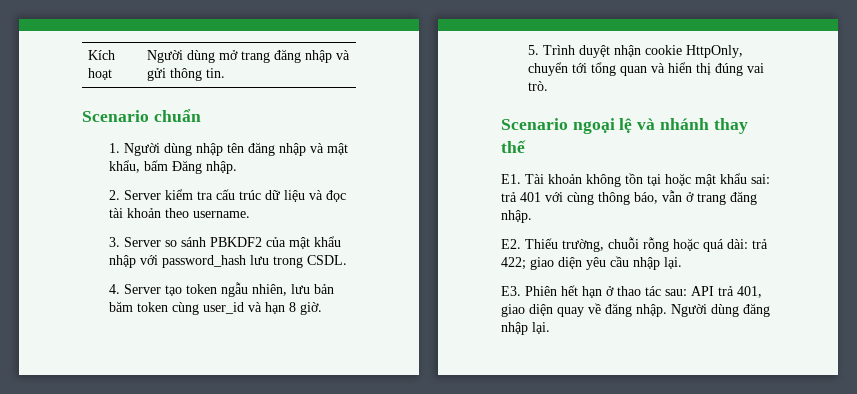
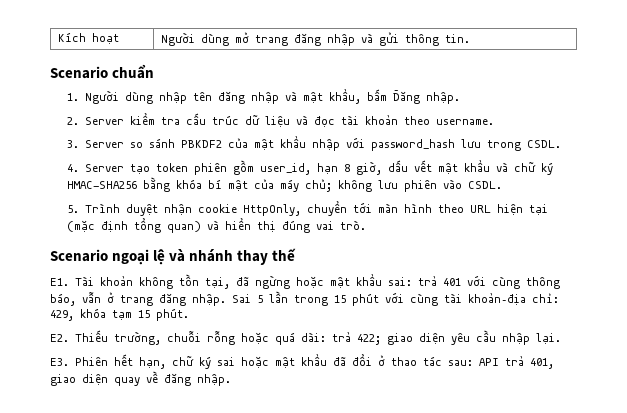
[220,282,334,297] [108,301,322,315] ngẫu nhiên, lưu bản băm token cùng user_id và hạn 8 giờ. -> [193,160,553,175] [66,177,502,192] phiên gồm user_id, hạn 8 giờ, dấu vết mật khẩu và chữ ký HMAC-SHA256 bằng khóa bí mật của máy chủ; không lưu phiên vào CSDL.
[590,62,647,76] tổng quan -> [377,203,548,215] [66,218,201,233] màn hình theo URL hiện tại (mặc định tổng quan)
[647,174,661,186] tại -> [205,275,290,289] tại, đã ngừng
(532, 216) none -> [232,291,559,306] [50,308,189,321] Sai 5 lần trong 15 phút với cùng tài khoản–địa chỉ: 429, khóa tạm 15 phút.
[582,286,602,298] hạn -> [139,354,372,369] hạn, chữ ký sai hoặc mật khẩu đã đổi
[671,303,770,317] [501,322,550,335] Người dùng đăng nhập lại. -> (231, 379) none

